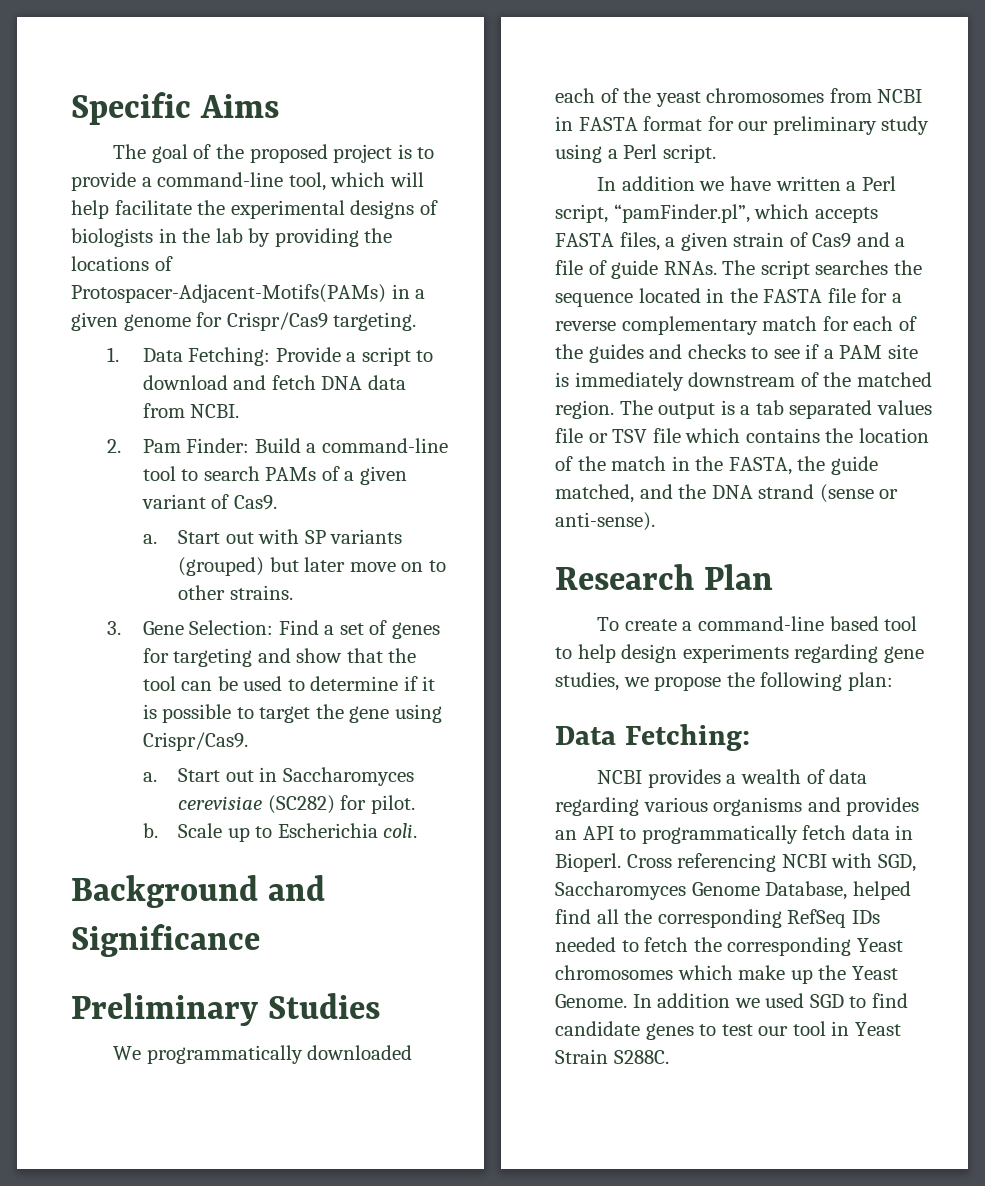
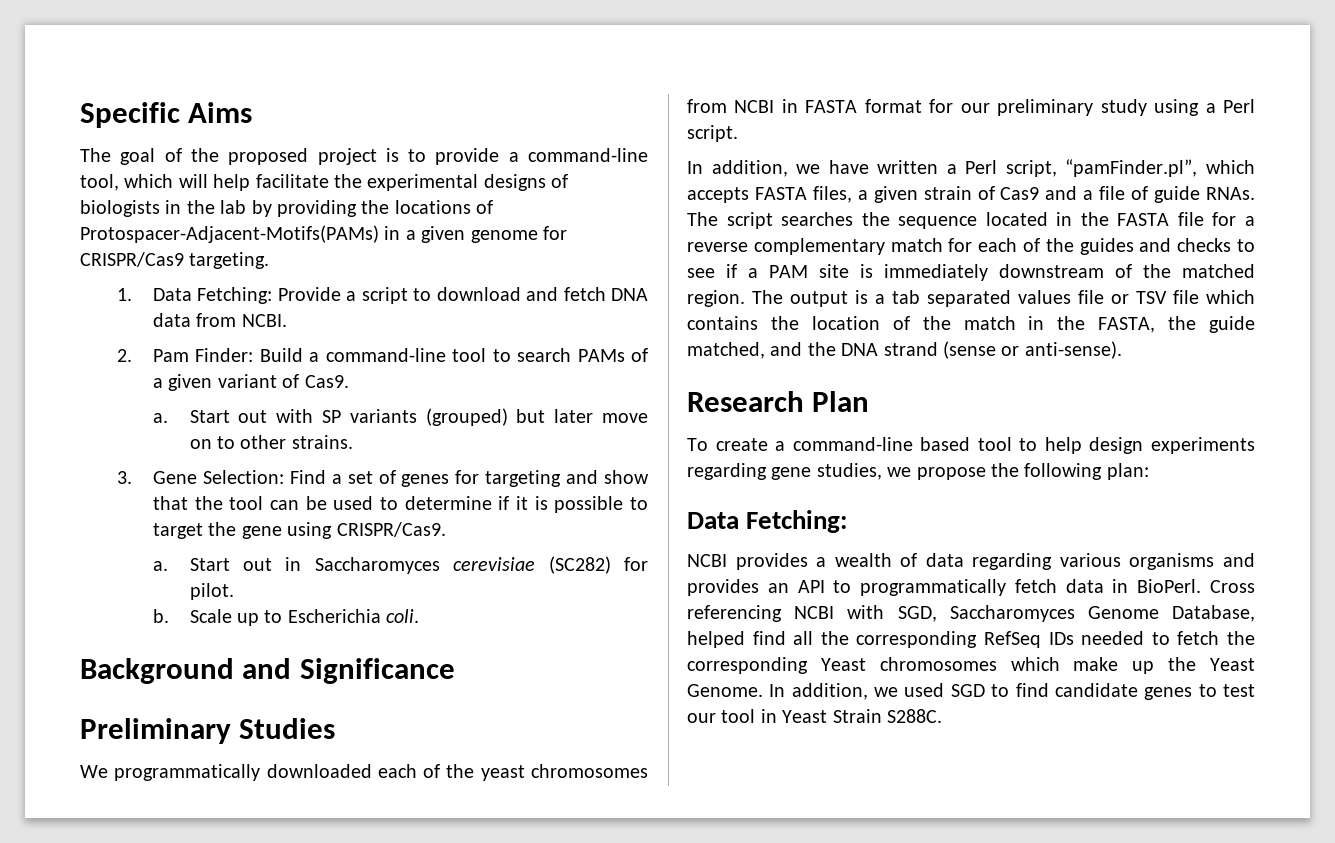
[226,312,328,331] Crispr/Cas9 -> [80,252,184,267] CRISPR/Cas9
[142,732,248,751] Crispr/Cas9. -> [336,522,446,537] CRISPR/Cas9.
[621,176,695,191] addition -> [711,160,788,177] addition,
[555,853,621,872] Bioperl. -> [1137,579,1202,593] BioPerl.
[657,993,731,1008] addition -> [791,683,868,700] addition,

